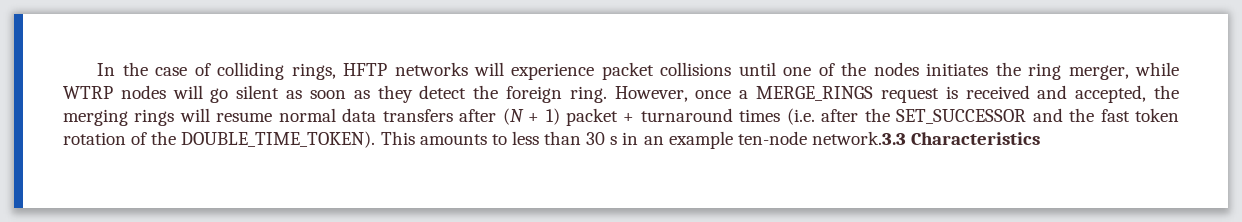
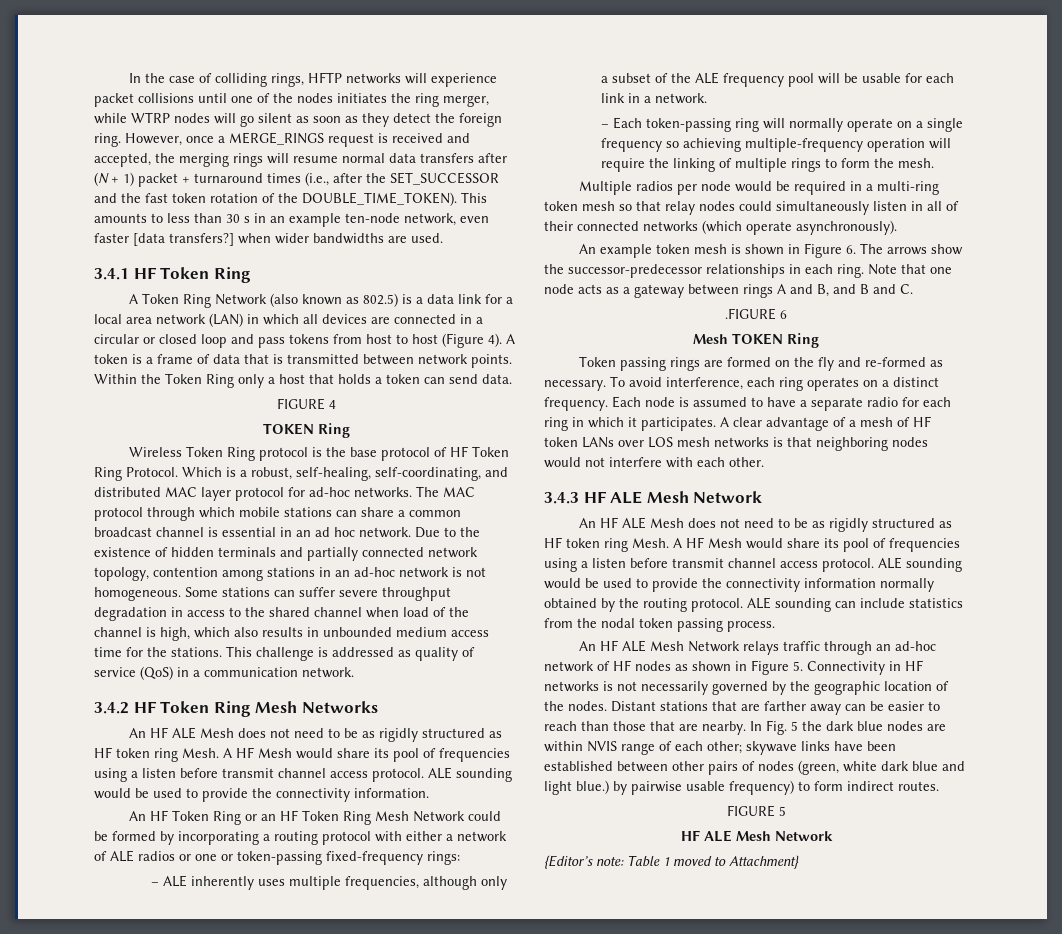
[786,108,815,125] (i.e. -> [305,172,329,186] (i.e.,
[811,131,1041,145] network.3.3 Characteristics -> [404,213,489,226] [94,233,443,246] [94,267,251,283] [128,293,513,308] [94,313,483,327] [94,333,515,348] [94,354,512,368] [94,373,512,388] [276,398,336,410] [262,423,350,438] [128,446,509,461] [94,467,508,481] [94,486,475,501] [94,507,461,521] [94,527,480,538] [94,547,478,561] [94,567,486,581] [94,587,451,601] [94,607,469,621] [94,627,489,641] [94,646,475,661] [94,666,354,680] [94,701,378,717] [128,727,502,742] [94,747,510,762] [94,767,512,782] [94,788,429,802] [128,810,501,825] [94,831,507,845] [94,850,460,865] [151,875,508,890] [601,72,955,87] [601,93,708,104] [601,117,964,132] [601,138,952,152] [601,158,935,172] [578,181,939,195] [544,201,959,215] [544,220,897,235] [578,243,963,258] [544,264,952,278] [544,284,913,298] [725,308,787,320] [693,333,819,348] [578,356,943,371] [544,376,939,391] [544,396,951,411] [544,416,931,431] [544,437,928,451] [544,457,764,468] [544,491,763,504] [578,517,952,532] [544,537,960,552] [544,557,962,572] [544,578,934,592] [544,597,963,612] [544,618,775,632] [578,640,936,655] [544,660,923,675] [544,681,949,695] [544,701,940,715] [544,720,946,735] [544,741,896,755] [544,760,965,775] [544,780,939,795] [726,805,786,817] [680,830,833,842] [544,855,799,869] network, even faster [data transfers?] when wider bandwidths are used. // 3.4.1 HF Token Ring // A Token Ring Network (also known as 802.5) is a data link for a local area network (LAN) in which all devices are connected in a circular or closed loop and pass tokens from host to host (Figure 4). A token is a frame of data that is transmitted between network points. Within the Token Ring only a host that holds a token can send data. // FIGURE 4 // TOKEN Ring // Wireless Token Ring protocol is the base protocol of HF Token Ring Protocol. Which is a robust, self-healing, self-coordinating, and distributed MAC layer protocol for ad-hoc networks. The MAC protocol through which mobile stations can share a common broadcast channel is essential in an ad hoc network. Due to the existence of hidden terminals and partially connected network topology, contention among stations in an ad-hoc network is not homogeneous. Some stations can suffer severe throughput degradation in access to the shared channel when load of the channel is high, which also results in unbounded medium access time for the stations. This challenge is addressed as quality of service (QoS) in a communication network. // 3.4.2 HF Token Ring Mesh Networks // An HF ALE Mesh does not need to be as rigidly structured as HF token ring Mesh. A HF Mesh would share its pool of frequencies using a listen before transmit channel access protocol. ALE sounding would be used to provide the connectivity information. // An HF Token Ring or an HF Token Ring Mesh Network could be formed by incorporating a routing protocol with either a network of ALE radios or one or token-passing fixed-frequency rings: // – ALE inherently uses multiple frequencies, although only a subset of the ALE frequency pool will be usable for each link in a network. // – Each token-passing ring will normally operate on a single frequency so achieving multiple-frequency operation will require the linking of multiple rings to form the mesh. // Multiple radios per node would be required in a multi-ring token mesh so that relay nodes could simultaneously listen in all of their connected networks (which operate asynchronously). // An example token mesh is shown in Figure 6. The arrows show the successor-predecessor relationships in each ring. Note that one node acts as a gateway between rings A and B, and B and C. // .FIGURE 6 // Mesh TOKEN Ring // Token passing rings are formed on the fly and re-formed as necessary. To avoid interference, each ring operates on a distinct frequency. Each node is assumed to have a separate radio for each ring in which it participates. A clear advantage of a mesh of HF token LANs over LOS mesh networks is that neighboring nodes would not interfere with each other. // 3.4.3 HF ALE Mesh Network // An HF ALE Mesh does not need to be as rigidly structured as HF token ring Mesh. A HF Mesh would share its pool of frequencies using a listen before transmit channel access protocol. ALE sounding would be used to provide the connectivity information normally obtained by the routing protocol. ALE sounding can include statistics from the nodal token passing process. // An HF ALE Mesh Network relays traffic through an ad-hoc network of HF nodes as shown in Figure 5. Connectivity in HF networks is not necessarily governed by the geographic location of the nodes. Distant stations that are farther away can be easier to reach than those that are nearby. In Fig. 5 the dark blue nodes are within NVIS range of each other; skywave links have been established between other pairs of nodes (green, white dark blue and light blue.) by pairwise usable frequency) to form indirect routes. // FIGURE 5 // HF ALE Mesh Network // {Editor’s note: Table 1 moved to Attachment}

